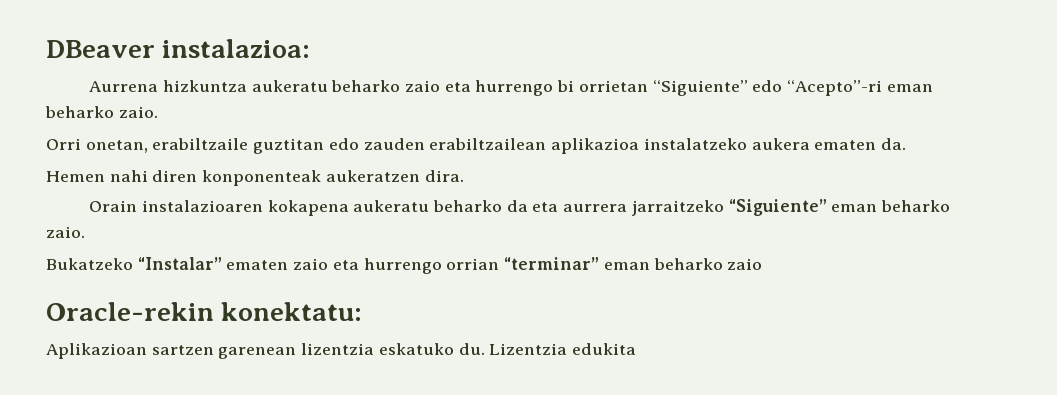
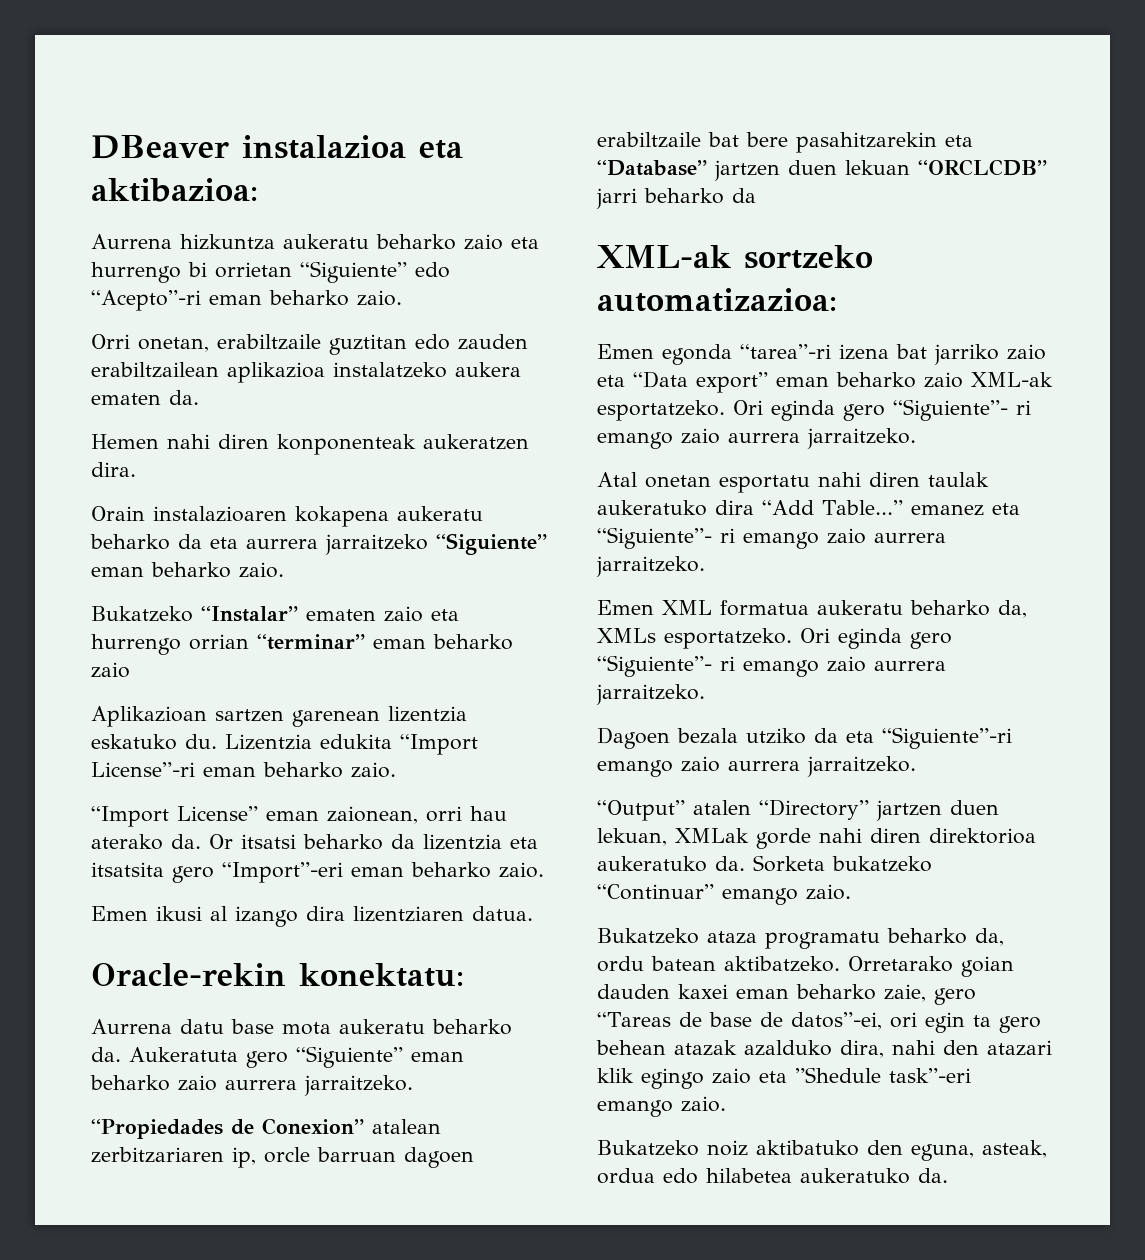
[162,39,311,58] instalazioa: -> [241,135,463,159] [91,178,258,202] instalazioa eta aktibazioa:
[46,302,363,321] // Oracle-rekin konektatu: -> (130, 670) none
(637, 349) none -> [400,734,478,755] [91,762,396,778] [91,806,507,827] [91,834,538,850] [91,862,544,883] [91,906,533,927] [91,963,464,987] [91,1019,512,1035] [91,1046,464,1068] [90,1075,413,1096] [91,1118,441,1139] [91,1147,474,1168] [597,132,973,153] [597,159,1047,181] [596,188,756,209] [597,245,873,269] [597,288,837,312] [597,344,1046,365] [597,371,1053,393] [597,399,1031,421] [597,428,916,449] [597,472,989,493] [597,500,1020,516] [597,527,946,549] [596,556,705,577] [597,600,1027,618] [597,628,952,649] [597,655,946,677] [596,684,705,705] [597,727,1012,749] [597,756,916,777] [597,799,999,821] [597,828,1036,849] [597,855,932,872] [597,884,851,905] [597,928,1004,949] [597,956,1014,977] [597,984,976,1005] [597,1012,1041,1033] [596,1040,1052,1058] [597,1067,971,1089] [597,1096,726,1117] [597,1140,1047,1161] [597,1168,948,1184] “Import License”-ri eman beharko zaio. // “Import License” eman zaionean, orri hau aterako da. Or itsatsi beharko da lizentzia eta itsatsita gero “Import”-eri eman beharko zaio. // Emen ikusi al izango dira lizentziaren datua. // Oracle-rekin konektatu: // Aurrena datu base mota aukeratu beharko da. Aukeratuta gero “Siguiente” eman beharko zaio aurrera jarraitzeko. // “Propiedades de Conexion” atalean zerbitzariaren ip, orcle barruan dagoen erabiltzaile bat bere pasahitzarekin eta “Database” jartzen duen lekuan “ORCLCDB” jarri beharko da // XML-ak sortzeko automatizazioa: // Emen egonda “tarea”-ri izena bat jarriko zaio eta “Data export” eman beharko zaio XML-ak esportatzeko. Ori eginda gero “Siguiente”- ri emango zaio aurrera jarraitzeko. // Atal onetan esportatu nahi diren taulak aukeratuko dira “Add Table...” emanez eta “Siguiente”- ri emango zaio aurrera jarraitzeko. // Emen XML formatua aukeratu beharko da, XMLs esportatzeko. Ori eginda gero “Siguiente”- ri emango zaio aurrera jarraitzeko. // Dagoen bezala utziko da eta “Siguiente”-ri emango zaio aurrera jarraitzeko. // “Output” atalen “Directory” jartzen duen lekuan, XMLak gorde nahi diren direktorioa aukeratuko da. Sorketa bukatzeko “Continuar” emango zaio. // Bukatzeko ataza programatu beharko da, ordu batean aktibatzeko. Orretarako goian dauden kaxei eman beharko zaie, gero “Tareas de base de datos”-ei, ori egin ta gero behean atazak azalduko dira, nahi den atazari klik egingo zaio eta ”Shedule task”-eri emango zaio. // Bukatzeko noiz aktibatuko den eguna, asteak, ordua edo hilabetea aukeratuko da.

